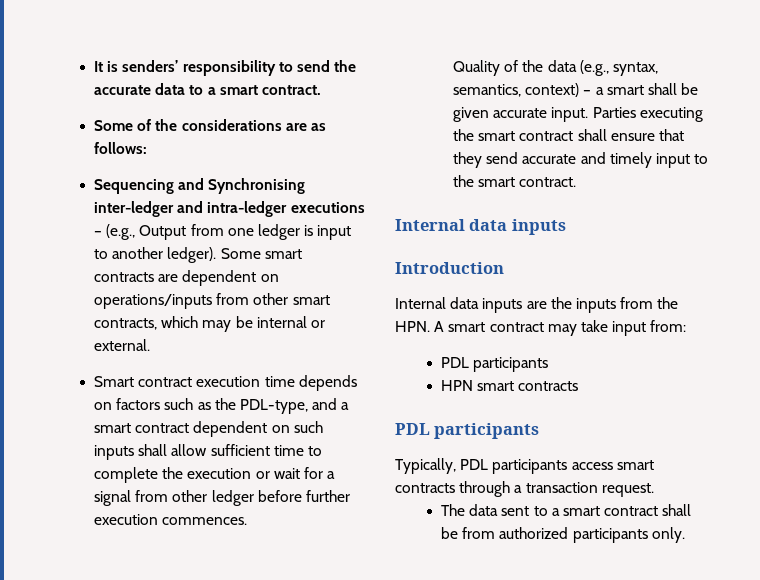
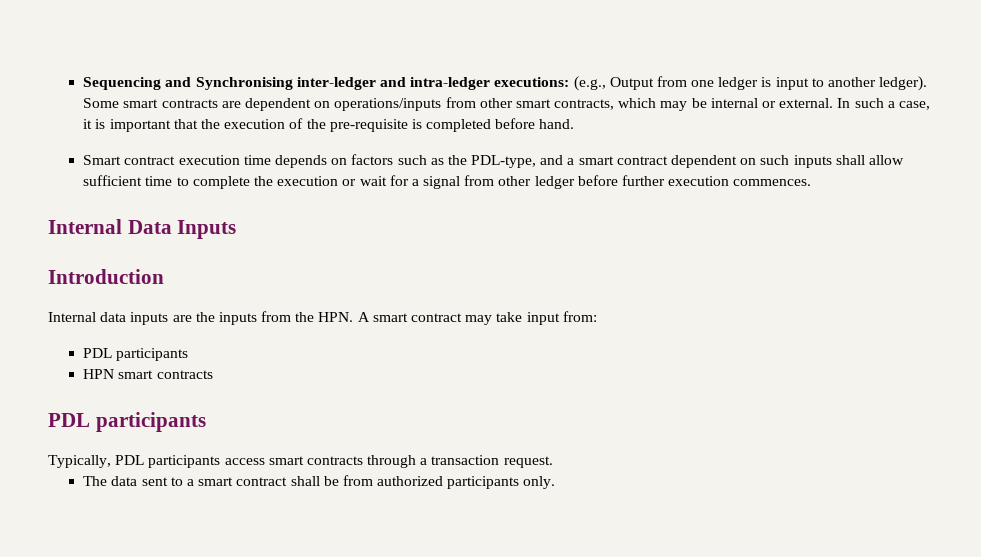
[94,60,357,76] [94,83,322,95] [94,119,327,131] [94,142,148,154] It is senders’ responsibility to send the accurate data to a smart contract. // Some of the considerations are as follows: // -> (83, 83) none
[290,202,365,213] [94,231,103,236] executions – -> [494,77,570,87] executions:
(151, 345) none -> [837,98,930,110] [83,118,575,132] In such a case, it is important that the execution of the pre-requisite is completed before hand.
[453,60,658,76] [453,83,699,97] [453,107,703,122] [453,129,684,141] [453,152,709,168] [453,175,577,187] [395,219,566,235] // Quality of the data (e.g., syntax, semantics, context) – a smart shall be given accurate input. Parties executing the smart contract shall ensure that they send accurate and timely input to the smart contract. // Internal data inputs -> [48,219,237,239] // Internal Data Inputs

